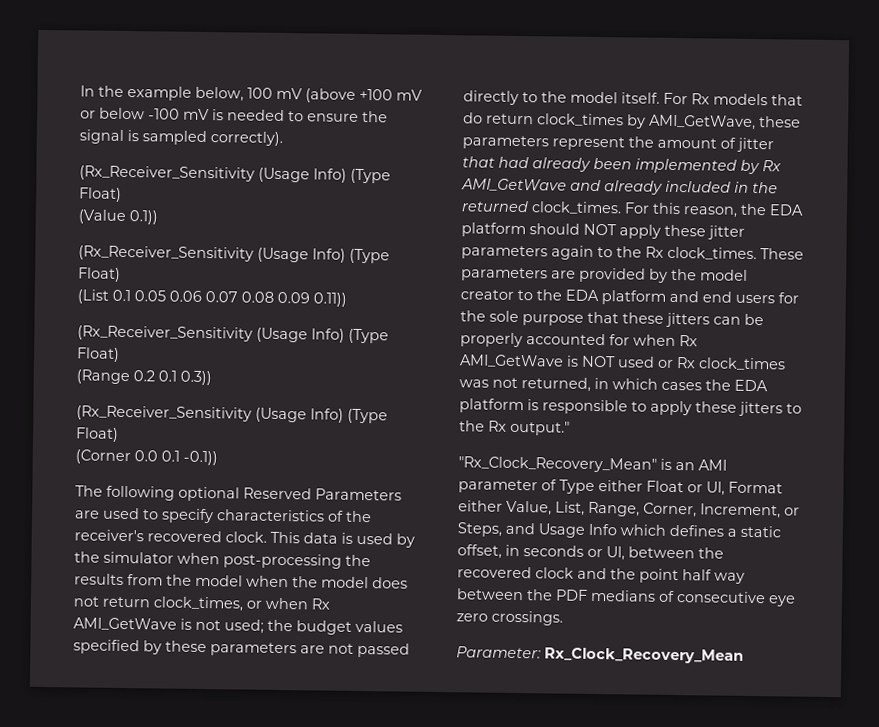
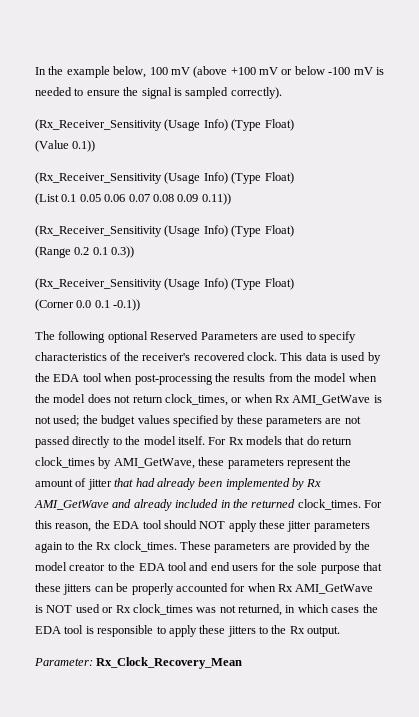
[103,551,174,564] simulator -> [53,373,102,382] EDA tool
[461,222,526,238] platform -> [142,520,162,529] tool
[601,290,666,305] platform -> [167,562,187,571] tool
[459,398,524,414] platform -> [64,625,84,634] tool
[510,420,570,436] [458,456,727,473] [458,479,783,496] [458,500,800,519] [457,522,781,538] [457,544,724,561] [457,566,745,584] [456,588,796,607] [456,610,563,626] output." // "Rx_Clock_Recovery_Mean" is an AMI parameter of Type either Float or UI, Format either Value, List, Range, Corner, Increment, or Steps, and Usage Info which defines a static offset, in seconds or UI, between the recovered clock and the point half way between the PDF medians of consecutive eye zero crossings. -> [307,626,341,637] output.

